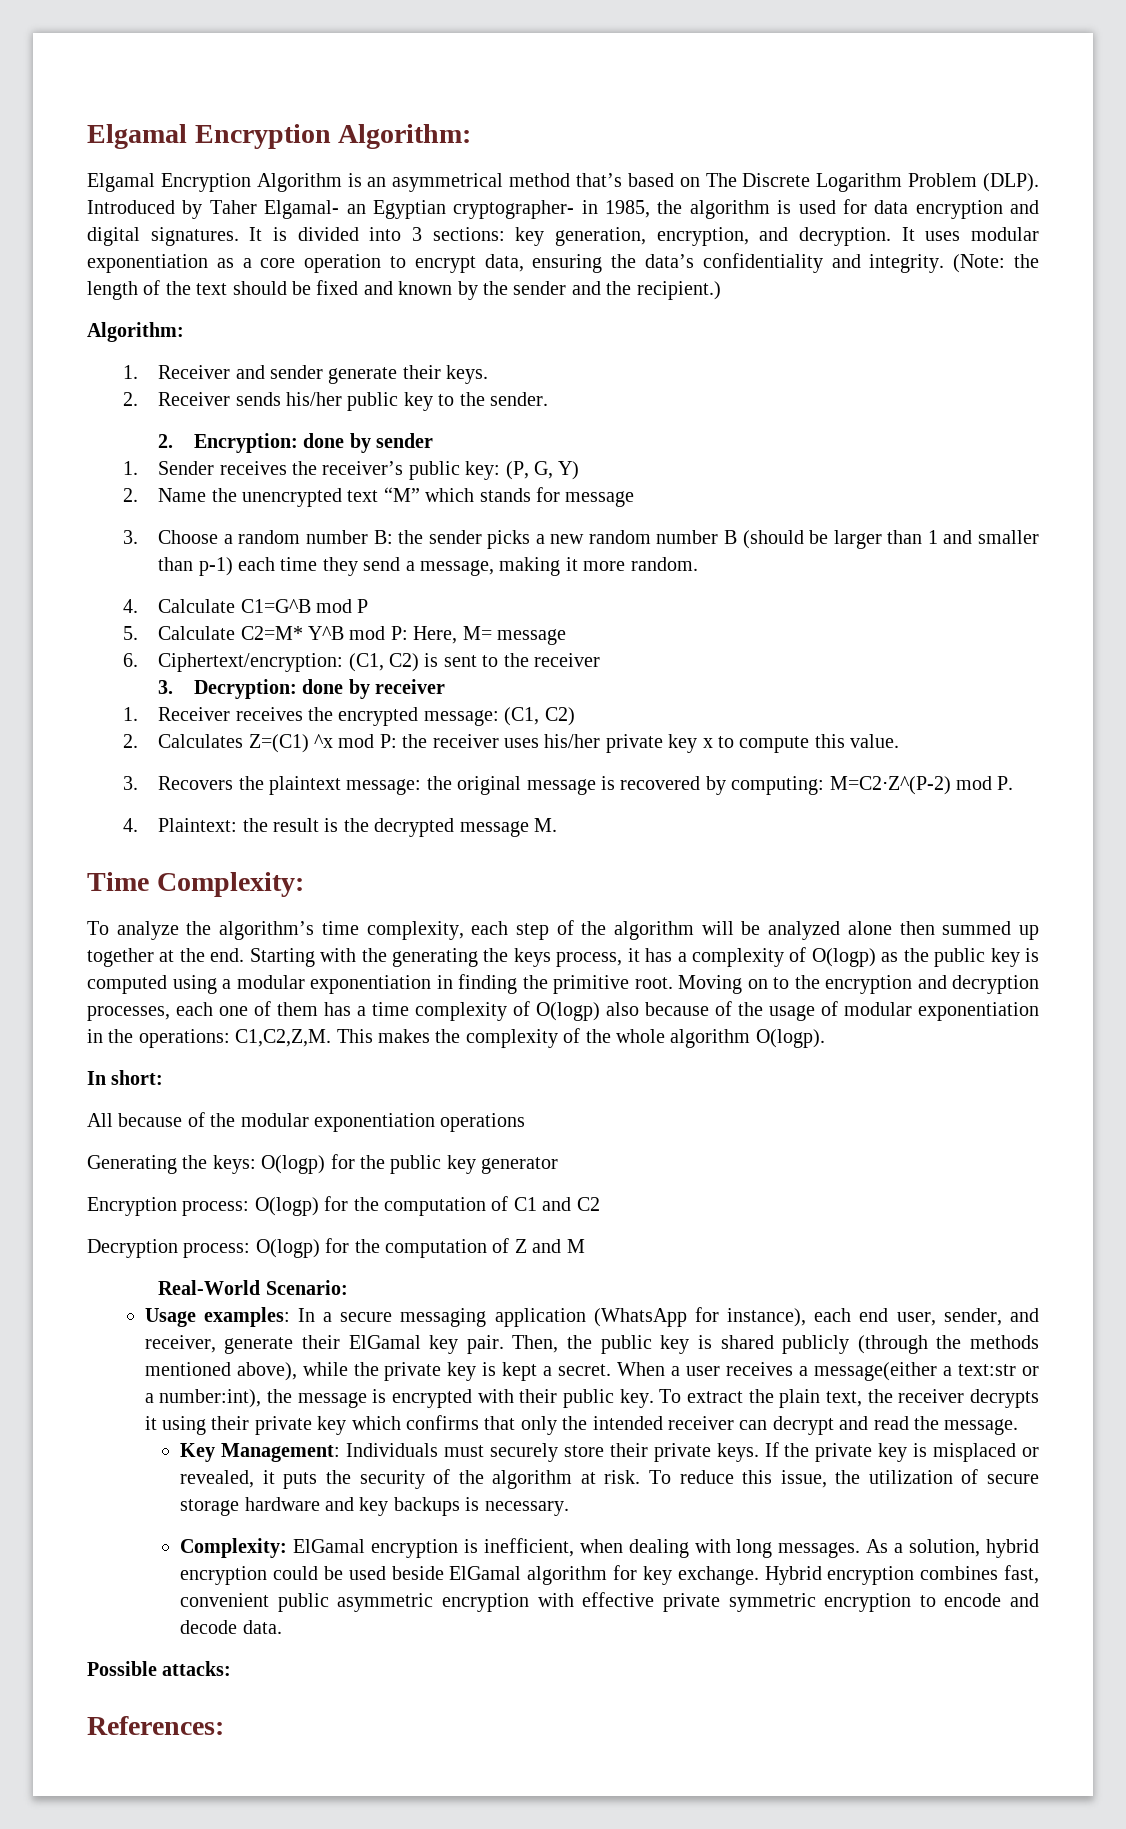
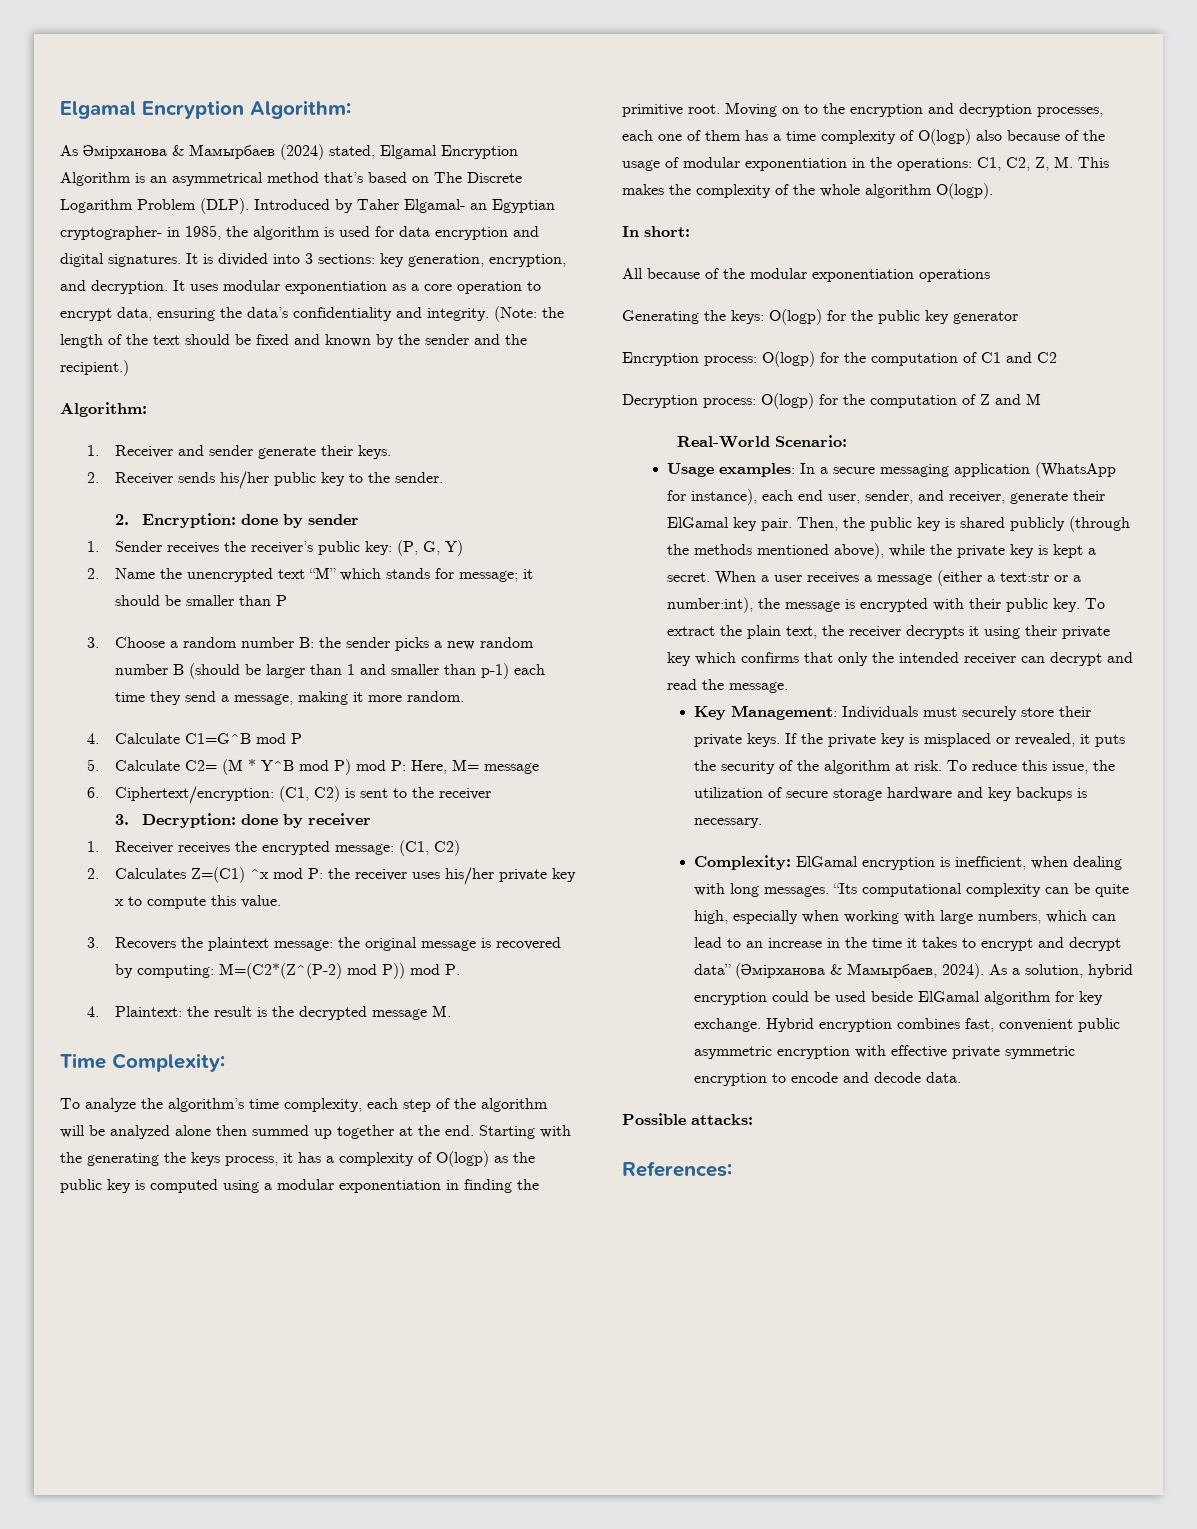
(472, 136) none -> [60,144,375,160] As Әмірханова & Мамырбаев (2024) stated,
[565,491,635,507] message -> [458,569,533,582] [114,595,287,606] message; it should be smaller than P
[240,626,345,640] C2=M* Y^B -> [184,759,351,775] C2= (M * Y^B mod P)
[829,776,951,795] M=C2⋅Z^(P-2) -> [218,963,405,979] M=(C2*(Z^(P-2) mod P))
[235,1029,332,1047] C1,C2,Z,M. -> [977,156,1073,171] C1, C2, Z, M.
[814,1362,938,1381] message(either -> [876,570,982,586] message (either
(861, 1550) none -> [833,883,1130,897] [694,910,1117,924] [694,937,1122,951] [694,963,985,979] “Its computational complexity can be quite high, especially when working with large numbers, which can lead to an increase in the time it takes to encrypt and decrypt data” (Әмірханова & Мамырбаев, 2024).

